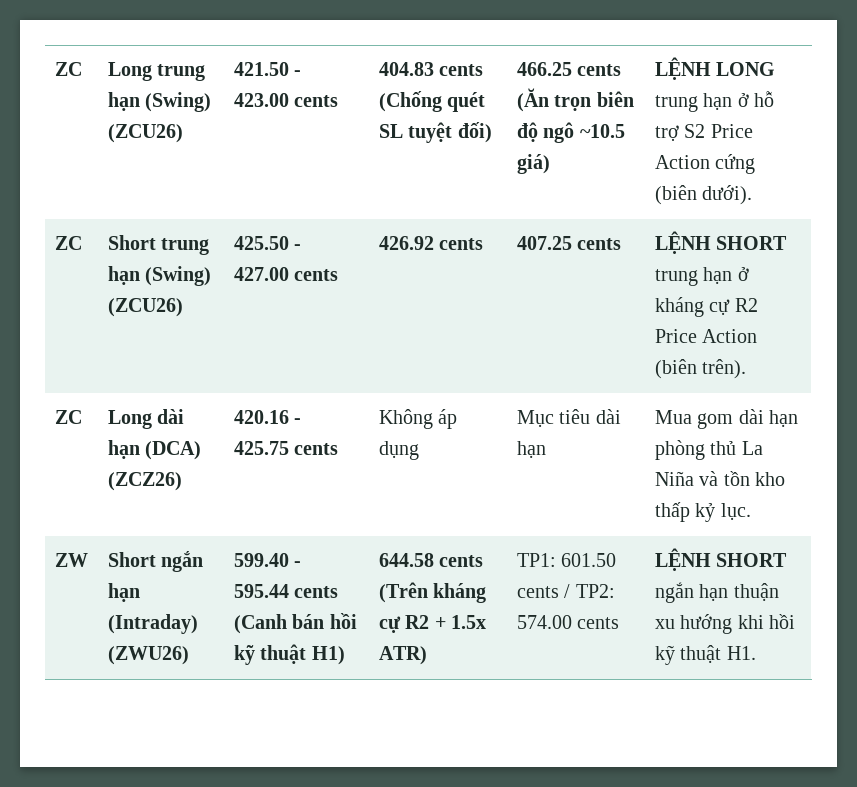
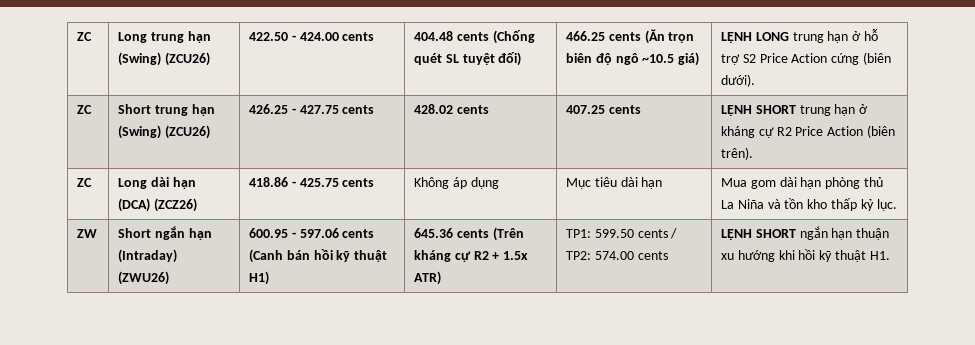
[233,62,302,76] [233,93,339,107] [378,62,434,76] 421.50 - 423.00 cents | 404.83 -> [249,32,375,41] [414,31,454,41] 422.50 - 424.00 cents | 404.48
[233,236,302,250] [233,267,339,281] [378,236,434,250] 425.50 - 427.00 cents | 426.92 -> [249,104,375,114] [414,104,454,114] 426.25 - 427.75 cents | 428.02
[233,410,289,424] 420.16 -> [249,177,289,187] 418.86
[233,553,302,567] [233,584,289,598] 599.40 - 595.44 -> [249,228,339,238] 600.95 - 597.06
[378,553,434,567] 644.58 -> [414,228,454,238] 645.36
[561,553,617,567] 601.50 -> [594,229,634,238] 599.50

